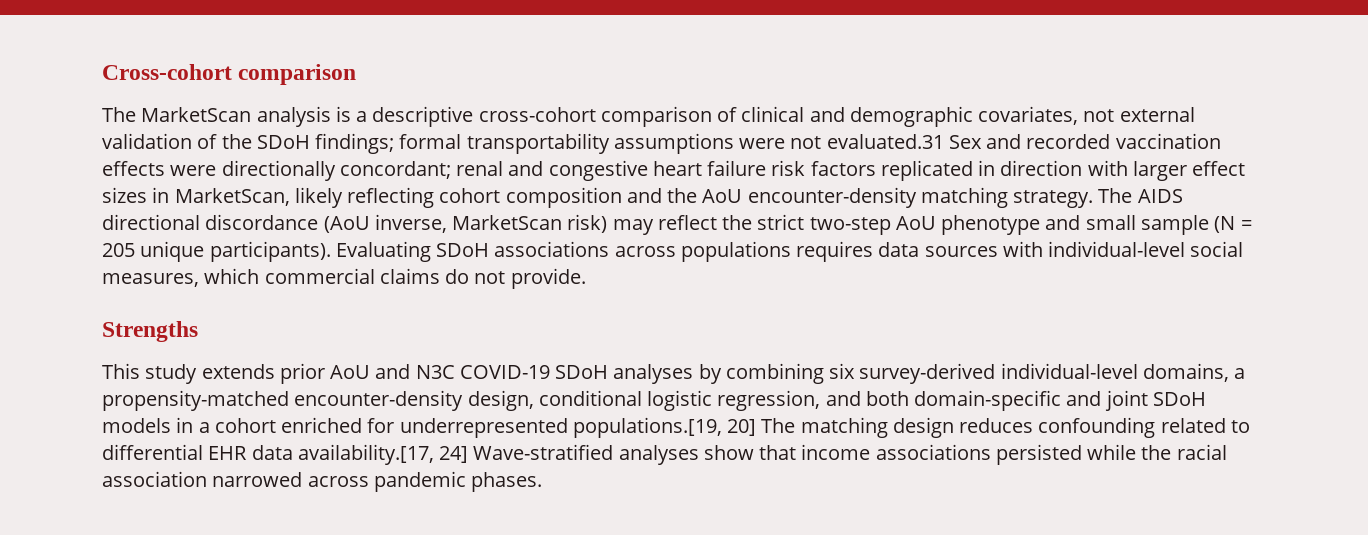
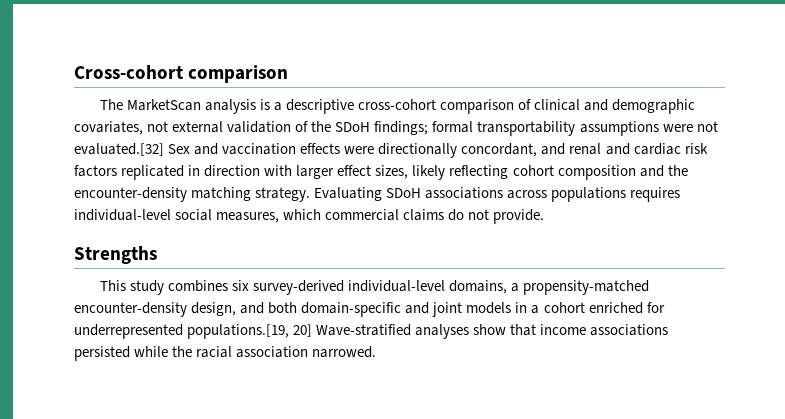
[826,134,944,149] evaluated.31 -> [74,143,164,156] evaluated.[32]
[1026,134,1111,149] recorded -> (219, 149) none
[339,160,767,181] concordant; renal and congestive heart failure -> [461,143,681,157] concordant, and renal and cardiac
[102,187,290,206] sizes in MarketScan, -> [375,165,409,179] sizes,
[702,189,743,203] AoU -> (688, 170) none
[1098,188,1183,203] [102,214,1252,235] [102,241,331,262] The AIDS directional discordance (AoU inverse, MarketScan risk) may reflect the strict two-step AoU phenotype and small sample (N = 205 unique participants). -> (311, 194) none
[878,241,1043,257] data sources with -> (681, 194) none
[201,363,824,384] extends prior AoU and N3C COVID-19 SDoH analyses by combining -> [167,280,228,292] combines
[538,390,821,411] conditional logistic regression, -> (237, 309) none
[1152,392,1206,406] SDoH -> (463, 309) none
[761,417,1250,438] [102,444,469,465] The matching design reduces confounding related to differential EHR data availability.[17, 24] -> (313, 330) none
[212,471,543,492] narrowed across pandemic phases. -> [312,346,377,358] narrowed.

